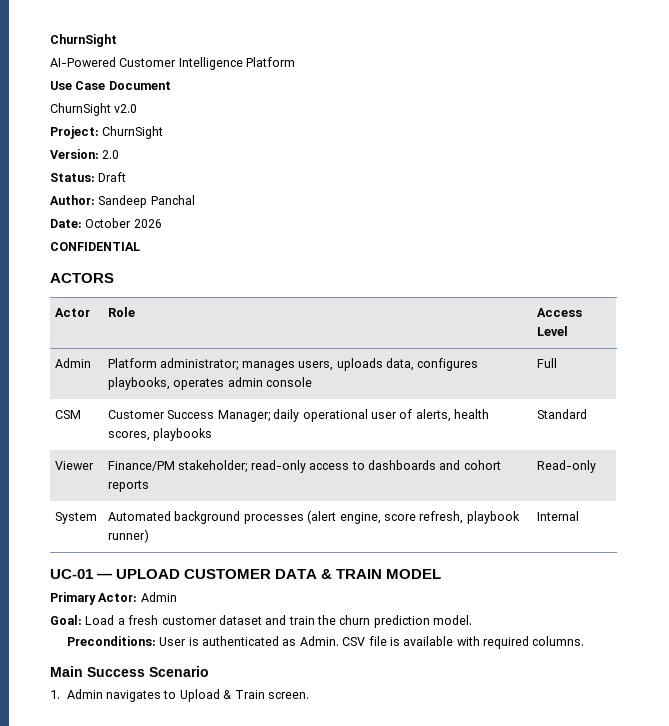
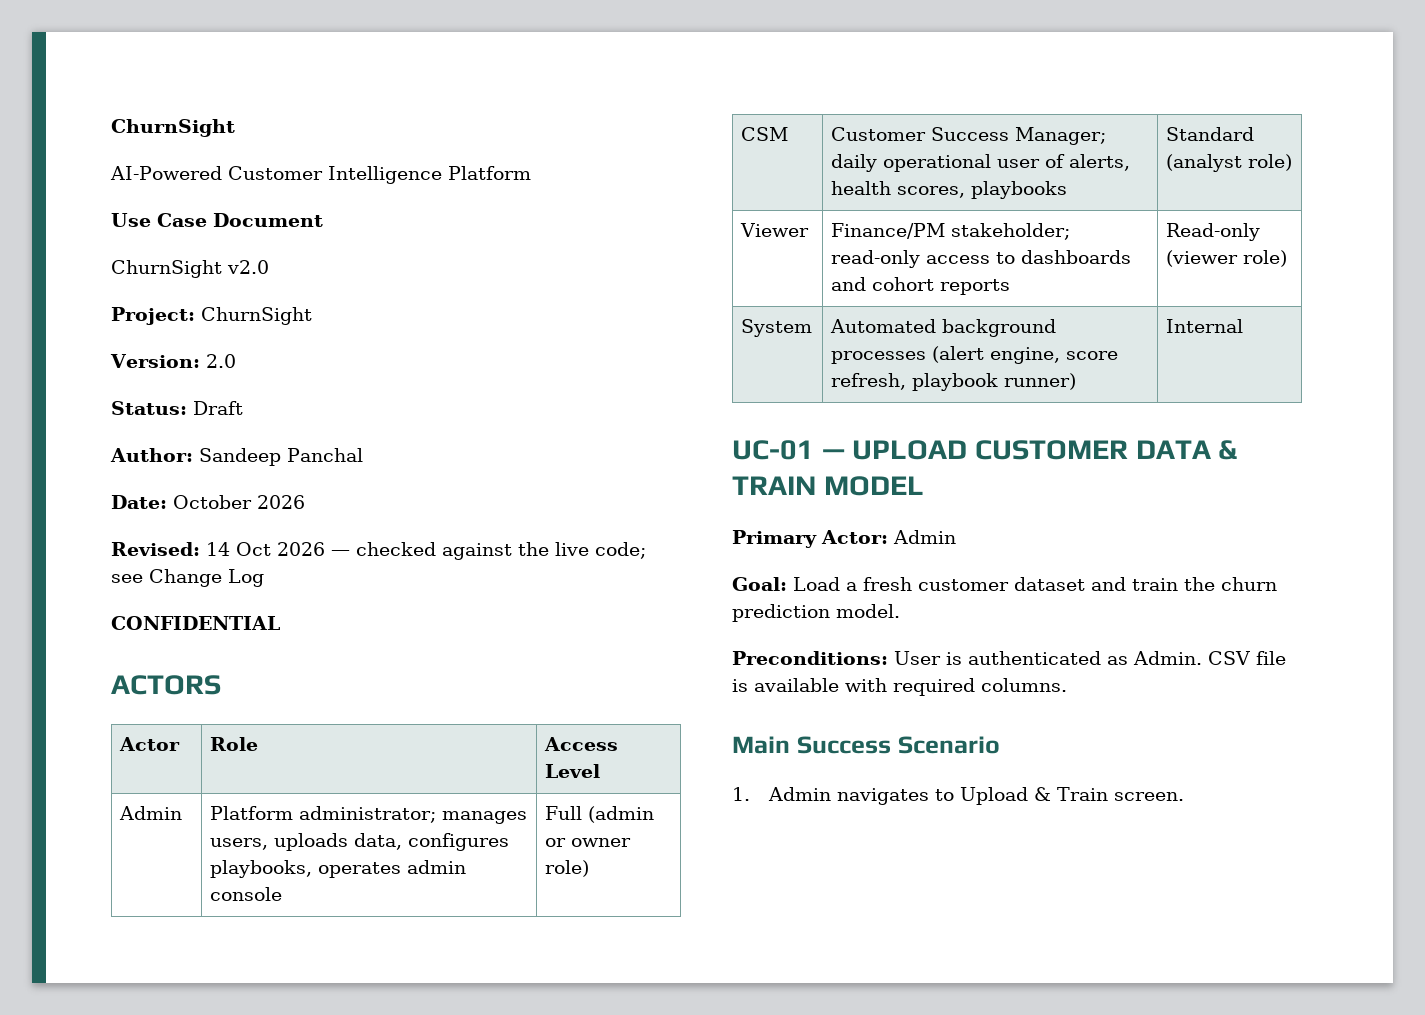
(162, 223) none -> [111,542,646,560] [111,569,264,587] // Revised: 14 Oct 2026 — checked against the live code; see Change Log
(558, 363) none -> [588,806,655,823] [545,838,632,847] [545,860,590,877] (admin or owner role)
(588, 414) none -> [1166,154,1293,172] (analyst role)
(597, 466) none -> [1166,250,1288,267] (viewer role)

